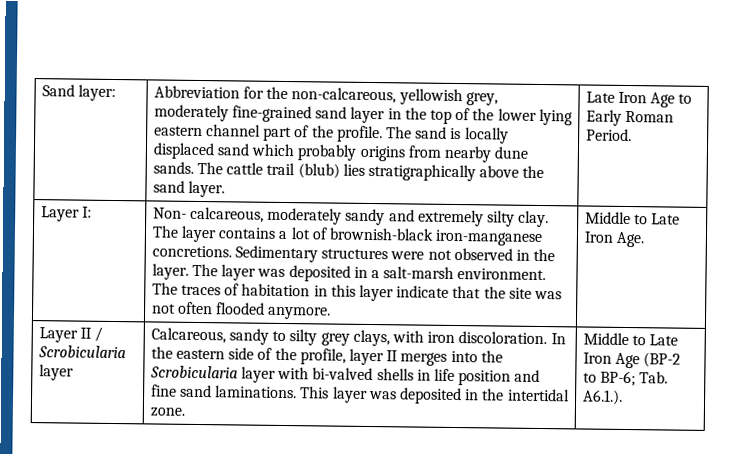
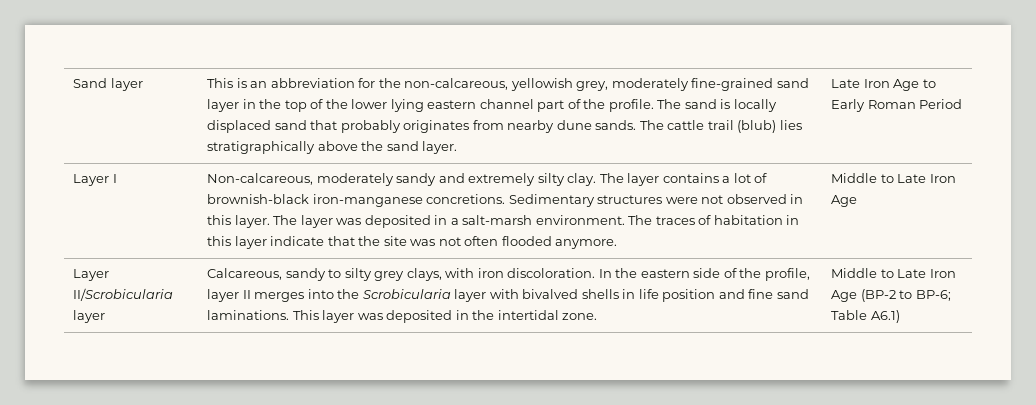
[78,84,117,102] [153,85,240,99] layer: | Abbreviation -> [110,78,143,91] [207,78,355,88] layer | This is an abbreviation
[251,143,405,162] which probably origins -> [310,120,470,133] that probably originates
[585,128,632,142] [40,206,93,222] [152,206,265,223] Period. // Layer I: | Non- calcareous, -> [919,99,963,109] [73,174,117,186] [207,173,314,185] Period // Layer I | Non-calcareous,
[533,248,556,262] the -> [207,215,232,225] this
[616,231,646,248] [38,326,104,343] [37,345,126,359] Age. // Layer II / Scrobicularia -> [831,195,858,207] [73,269,110,281] [73,288,174,301] Age // Layer II/Scrobicularia
[312,367,374,381] bi-valved -> [522,289,579,299] bivalved
[639,371,669,384] [581,389,623,405] Tab. A6.1.). -> [831,310,900,323] Table A6.1)

